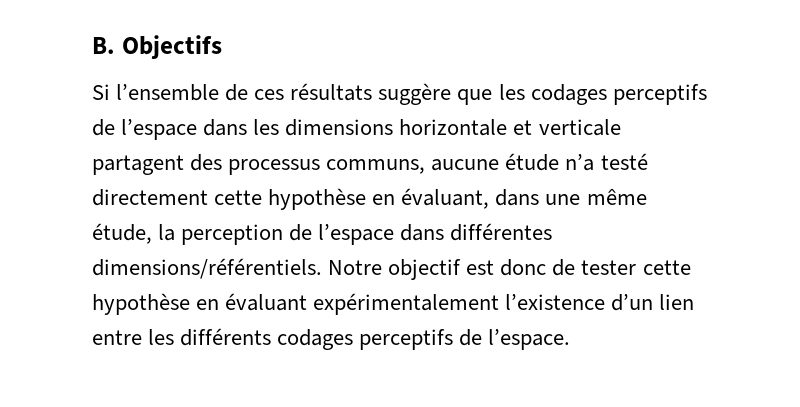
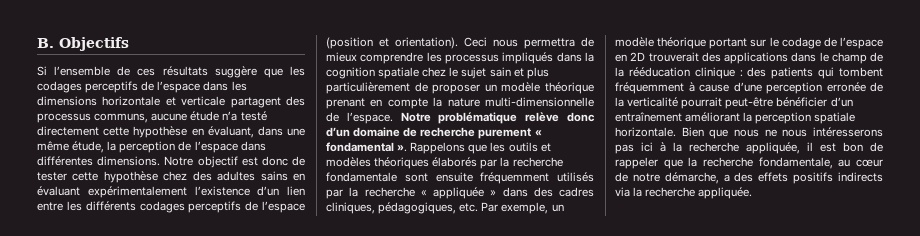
[92,258,322,279] dimensions/référentiels. -> [97,156,161,166] dimensions.
(190, 304) none -> [163,171,288,181] chez des adultes sains
[488,329,571,350] l’espace. -> [262,201,305,213] [326,37,594,49] [326,52,594,64] [326,67,549,79] [326,82,594,94] [326,97,594,109] [326,112,595,124] [326,127,542,139] [326,142,551,154] [326,157,563,169] [326,172,594,184] [326,187,594,199] [326,202,564,214] [615,37,883,49] [615,52,883,64] [615,67,883,79] [615,82,883,94] [615,97,853,109] [615,112,856,124] [615,127,883,139] [615,142,883,154] [615,157,883,169] [615,172,883,184] [615,187,753,199] l’espace (position et orientation). Ceci nous permettra de mieux comprendre les processus impliqués dans la cognition spatiale chez le sujet sain et plus particulièrement de proposer un modèle théorique prenant en compte la nature multi-dimensionnelle de l’espace. Notre problématique relève donc d’un domaine de recherche purement « fondamental ». Rappelons que les outils et modèles théoriques élaborés par la recherche fondamentale sont ensuite fréquemment utilisés par la recherche « appliquée » dans des cadres cliniques, pédagogiques, etc. Par exemple, un modèle théorique portant sur le codage de l’espace en 2D trouverait des applications dans le champ de la rééducation clinique : des patients qui tombent fréquemment à cause d’une perception erronée de la verticalité pourrait peut-être bénéficier d’un entraînement améliorant la perception spatiale horizontale. Bien que nous ne nous intéresserons pas ici à la recherche appliquée, il est bon de rappeler que la recherche fondamentale, au cœur de notre démarche, a des effets positifs indirects via la recherche appliquée.

